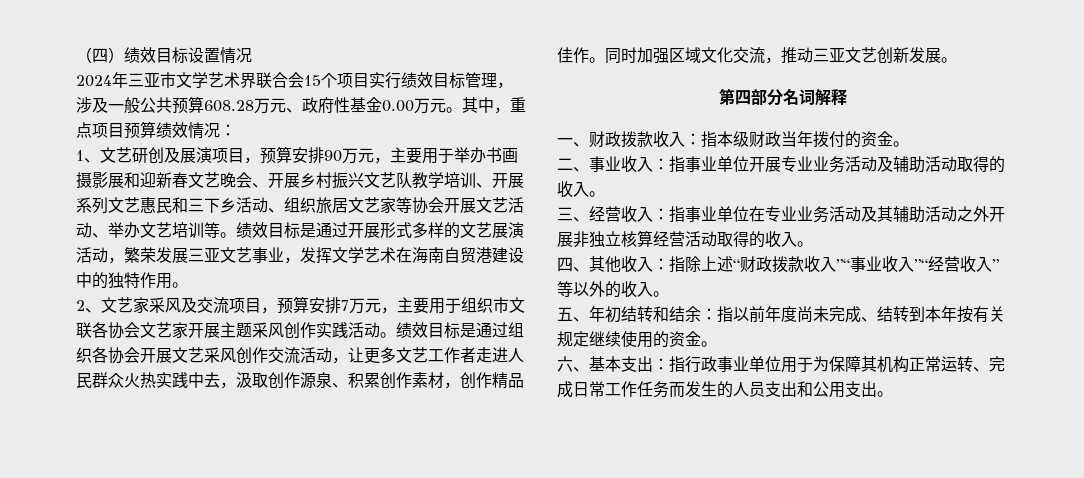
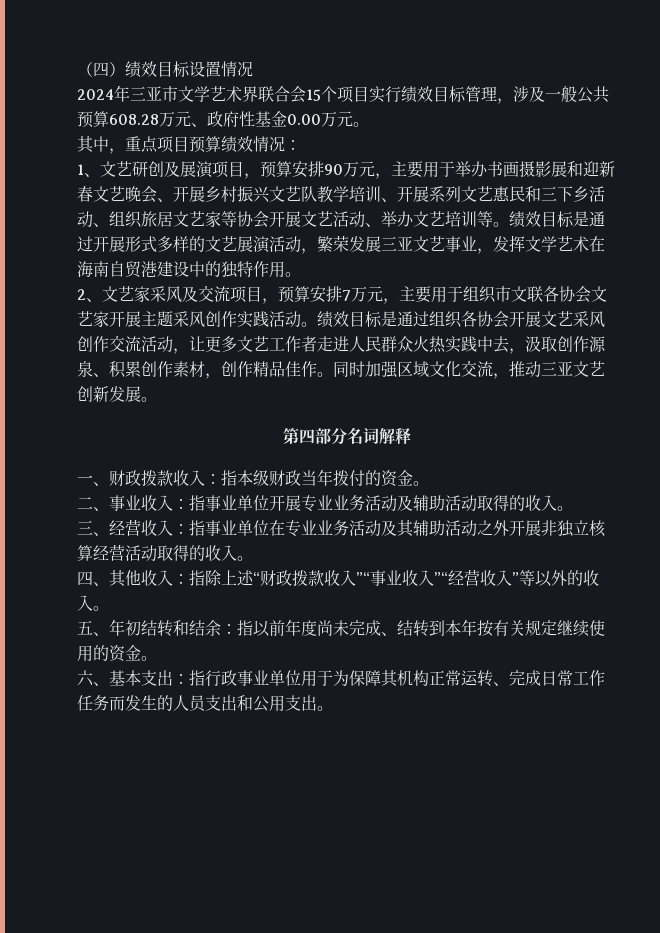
(462, 110) none -> (369, 124) //

